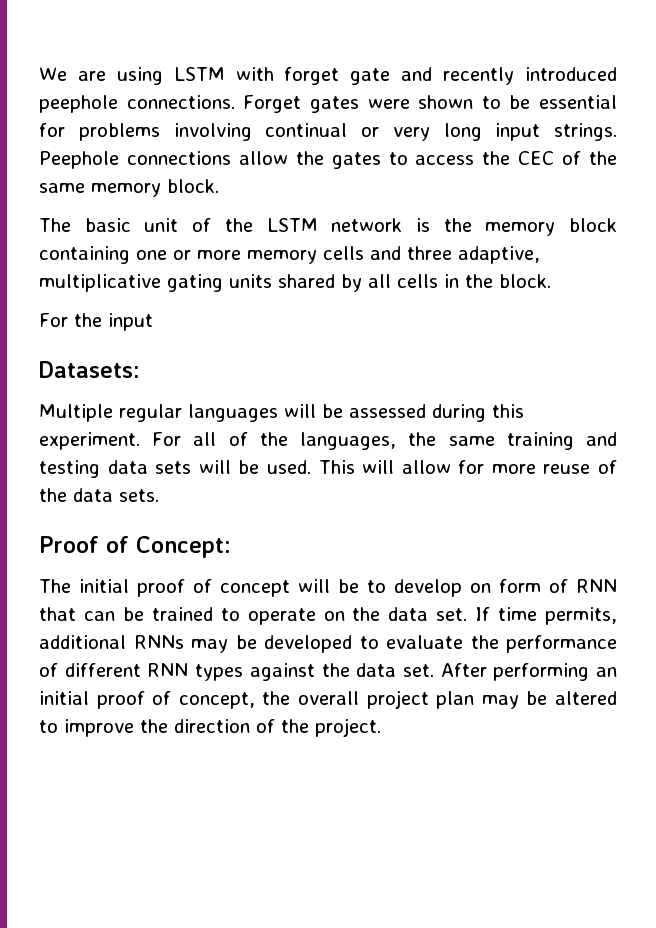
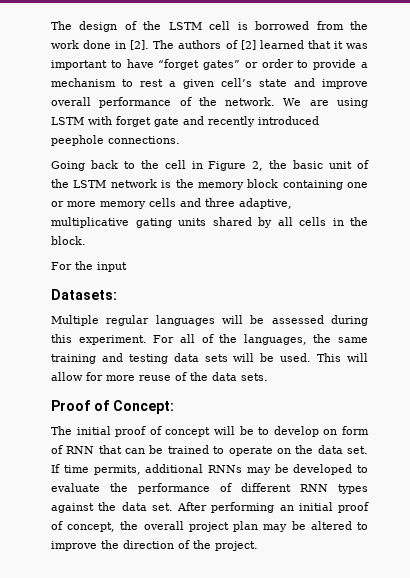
(39, 74) none -> [51,21,369,32] [51,40,368,50] [51,59,368,70] [51,78,368,89] [51,97,276,108] The design of the LSTM cell is borrowed from the work done in [2]. The authors of [2] learned that it was important to have “forget gates” or order to provide a mechanism to rest a given cell’s state and improve overall performance of the network.
[243,95,617,113] [39,123,617,141] [39,151,617,169] [39,179,219,197] [39,218,71,232] Forget gates were shown to be essential for problems involving continual or very long input strings. Peephole connections allow the gates to access the CEC of the same memory block. // The -> [51,160,288,171] // Going back to the cell in Figure 2, the

